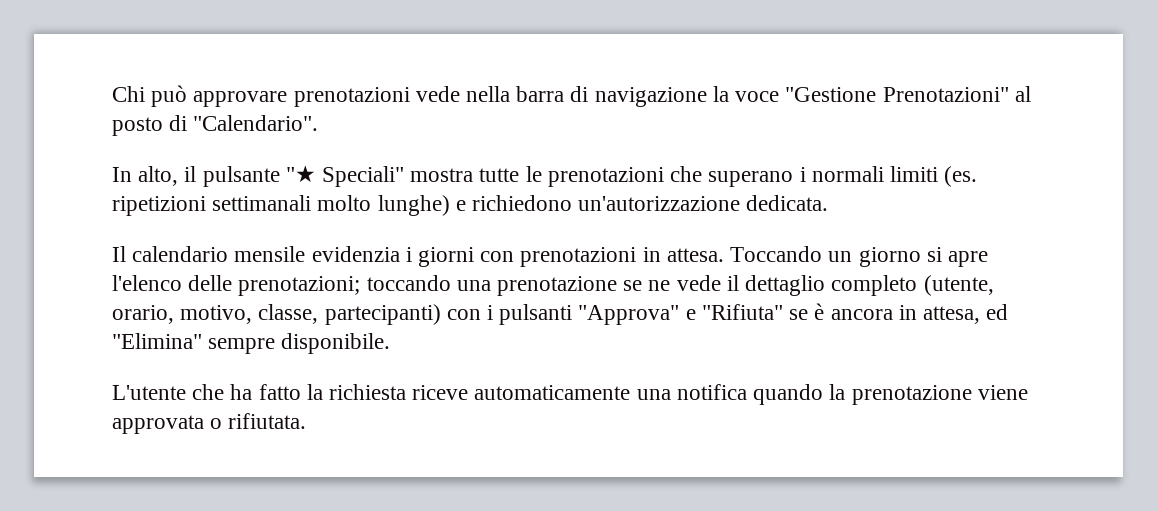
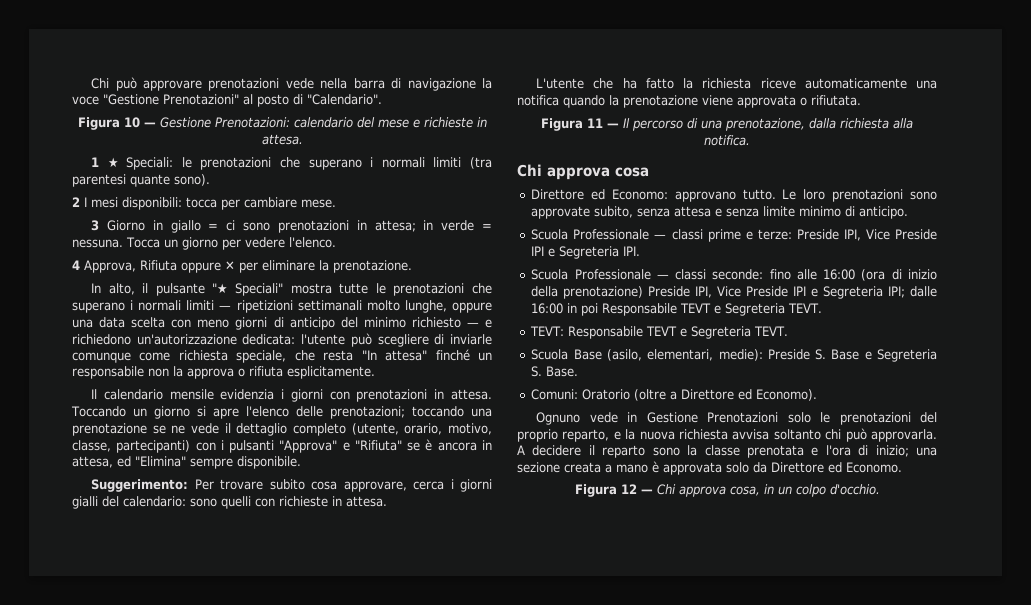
(319, 123) none -> [77,117,487,130] [261,134,303,145] [91,157,493,170] [72,174,210,187] [72,197,336,210] [91,220,492,233] [72,237,336,250] [72,260,412,273] // Figura 10 — Gestione Prenotazioni: calendario del mese e richieste in attesa. // 1 ★ Speciali: le prenotazioni che superano i normali limiti (tra parentesi quante sono). // 2 I mesi disponibili: tocca per cambiare mese. // 3 Giorno in giallo = ci sono prenotazioni in attesa; in verde = nessuna. Tocca un giorno per vedere l'elenco. // 4 Approva, Rifiuta oppure ✕ per eliminare la prenotazione.
[944,166,978,187] (es. -> [219,305,232,310] —
[377,195,829,216] lunghe) e richiedono un'autorizzazione dedicata. -> [404,300,492,313] [72,317,492,330] [72,333,493,347] [72,349,493,363] [72,366,375,379] lunghe, oppure una data scelta con meno giorni di anticipo del minimo richiesto — e richiedono un'autorizzazione dedicata: l'utente può scegliere di inviarle comunque come richiesta speciale, che resta "In attesa" finché un responsabile non la approva o rifiuta esplicitamente.
(391, 343) none -> [91,479,492,492] [72,496,387,509] // Suggerimento: Per trovare subito cosa approvare, cerca i giorni gialli del calendario: sono quelli con richieste in attesa.
(307, 421) none -> [541,118,913,131] [704,135,750,146] [517,164,649,180] [531,189,937,202] [531,206,909,219] [531,229,937,242] [531,246,641,259] [531,269,937,281] [531,286,938,299] [531,303,823,316] [530,326,789,339] [531,349,937,362] [531,366,579,377] [531,389,818,401] [536,412,937,425] [517,428,937,442] [517,445,937,458] [517,461,902,475] [574,484,880,497] // Figura 11 — Il percorso di una prenotazione, dalla richiesta alla notifica. // Chi approva cosa // Direttore ed Economo: approvano tutto. Le loro prenotazioni sono approvate subito, senza attesa e senza limite minimo di anticipo. // Scuola Professionale — classi prime e terze: Preside IPI, Vice Preside IPI e Segreteria IPI. // Scuola Professionale — classi seconde: fino alle 16:00 (ora di inizio della prenotazione) Preside IPI, Vice Preside IPI e Segreteria IPI; dalle 16:00 in poi Responsabile TEVT e Segreteria TEVT. // TEVT: Responsabile TEVT e Segreteria TEVT. // Scuola Base (asilo, elementari, medie): Preside S. Base e Segreteria S. Base. // Comuni: Oratorio (oltre a Direttore ed Economo). // Ognuno vede in Gestione Prenotazioni solo le prenotazioni del proprio reparto, e la nuova richiesta avvisa soltanto chi può approvarla. A decidere il reparto sono la classe prenotata e l'ora di inizio; una sezione creata a mano è approvata solo da Direttore ed Economo. // Figura 12 — Chi approva cosa, in un colpo d'occhio.

